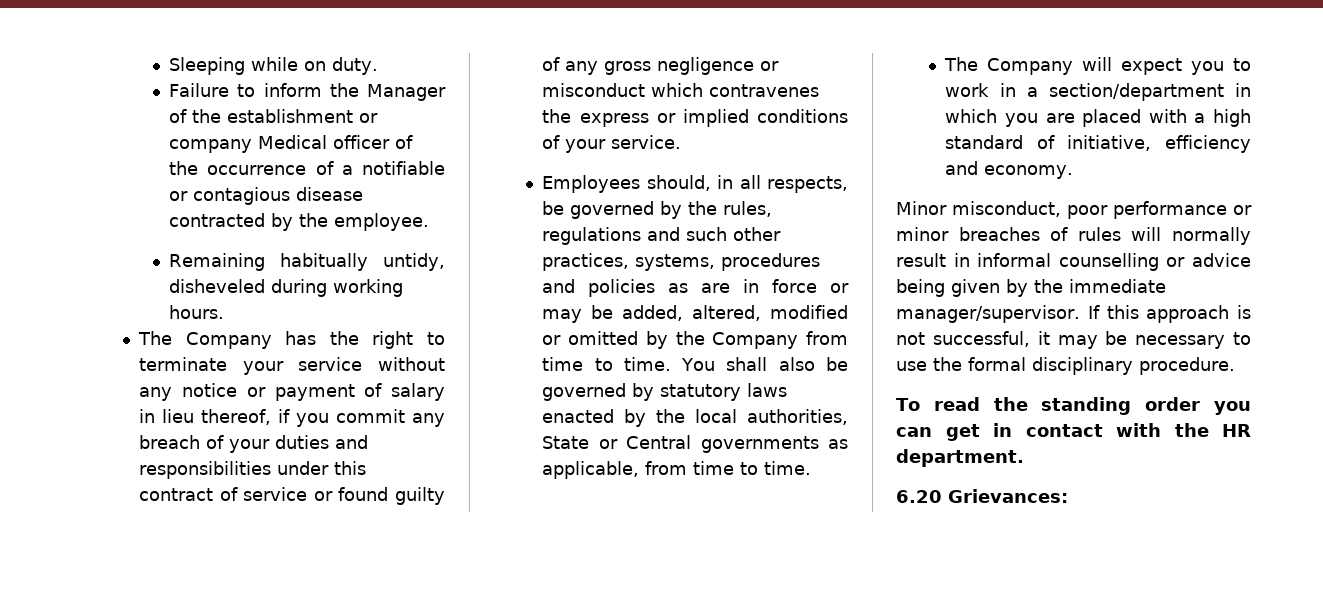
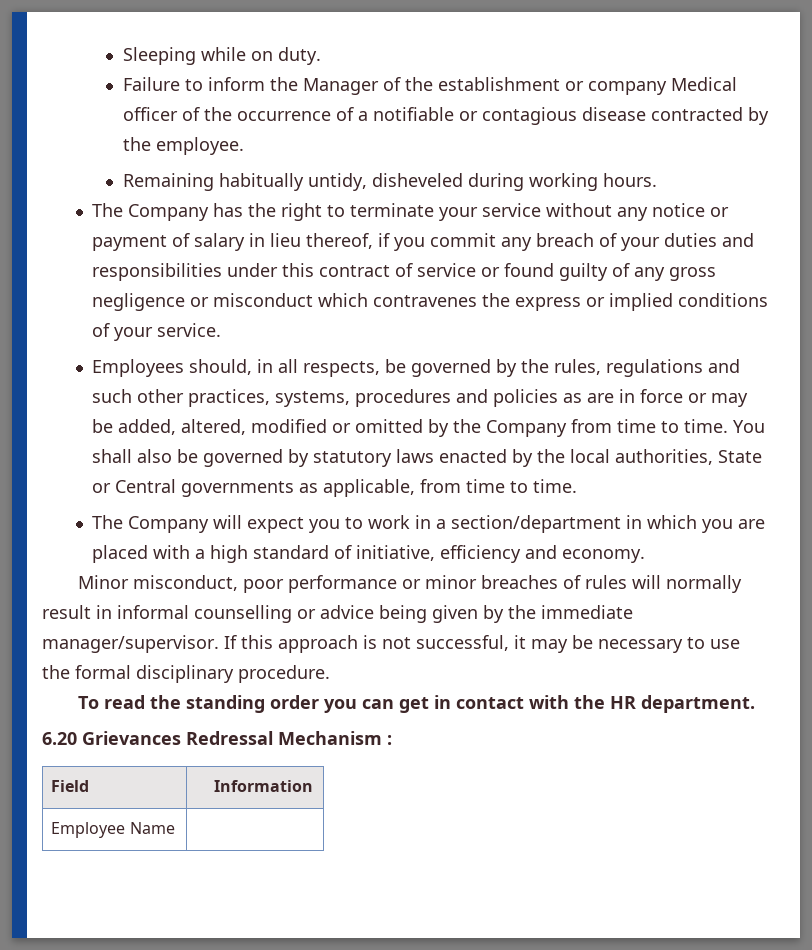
[948,489,1068,503] Grievances: -> [82,731,392,745] [51,780,90,792] [213,780,313,792] [51,822,175,838] Grievances Redressal Mechanism : // Field | Information // Employee Name |

